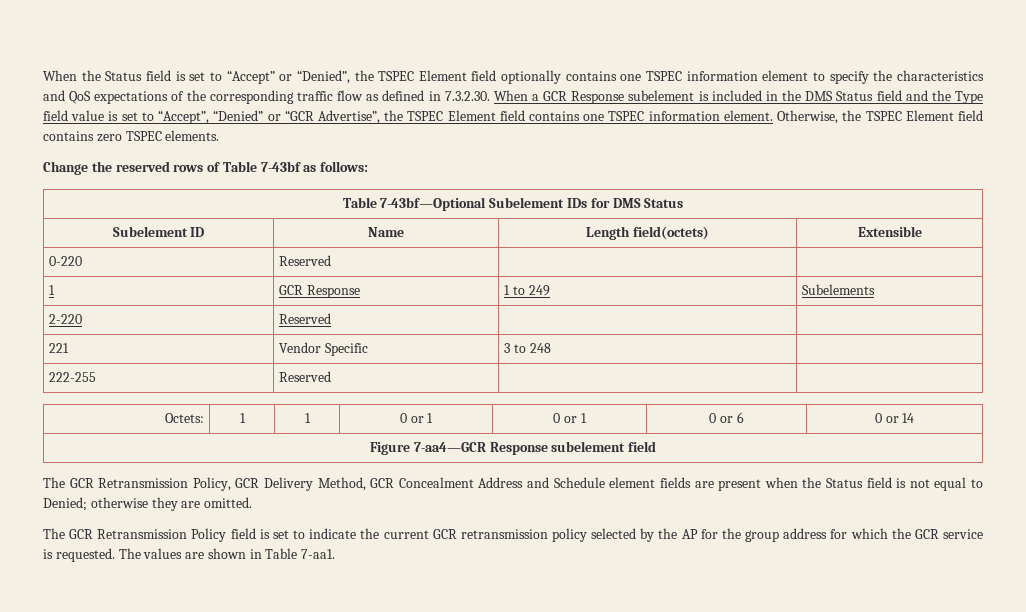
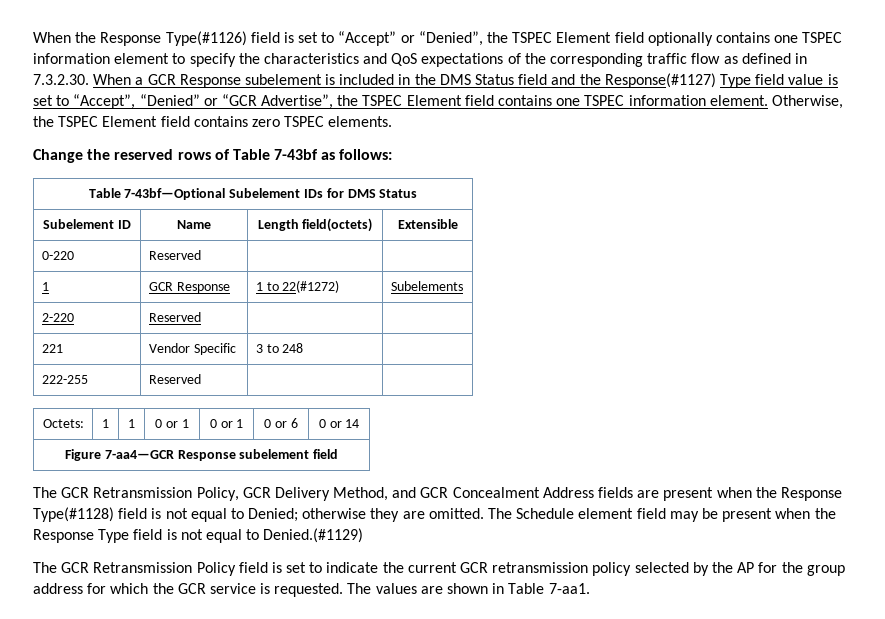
[105,71,143,81] Status -> [100,31,247,46] Response Type(#1126)
(951, 95) none -> [604,73,716,88] Response(#1127)
[528,285,550,296] 249 -> [282,280,340,293] 22(#1272)
(366, 484) none -> [392,487,417,498] and
[527,477,656,488] and Schedule element -> (594, 492) none
[825,478,863,488] Status -> [780,487,842,501] [33,507,114,522] Response Type(#1128)
(253, 502) none -> [488,508,836,522] [33,528,364,543] The Schedule element field may be present when the Response Type field is not equal to Denied.(#1129)

